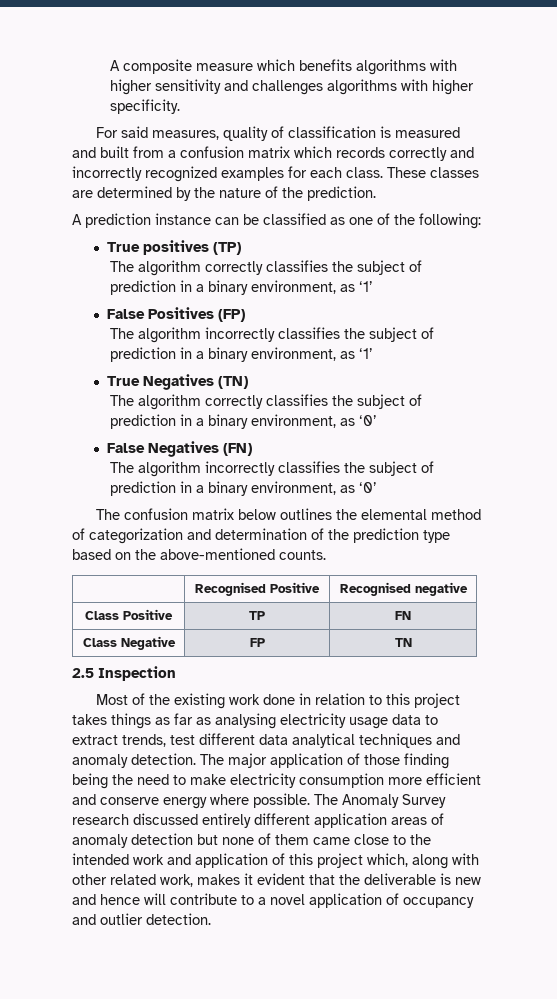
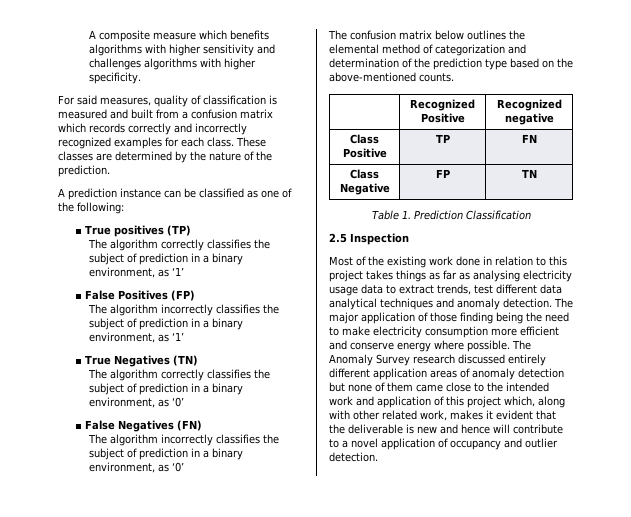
[195,582,320,596] [339,582,411,596] Recognised Positive | Recognised -> [410,99,475,111] [420,113,465,123] [496,99,562,111] Recognized Positive | Recognized
(412, 642) none -> [371,210,531,220] // Table 1. Prediction Classification

